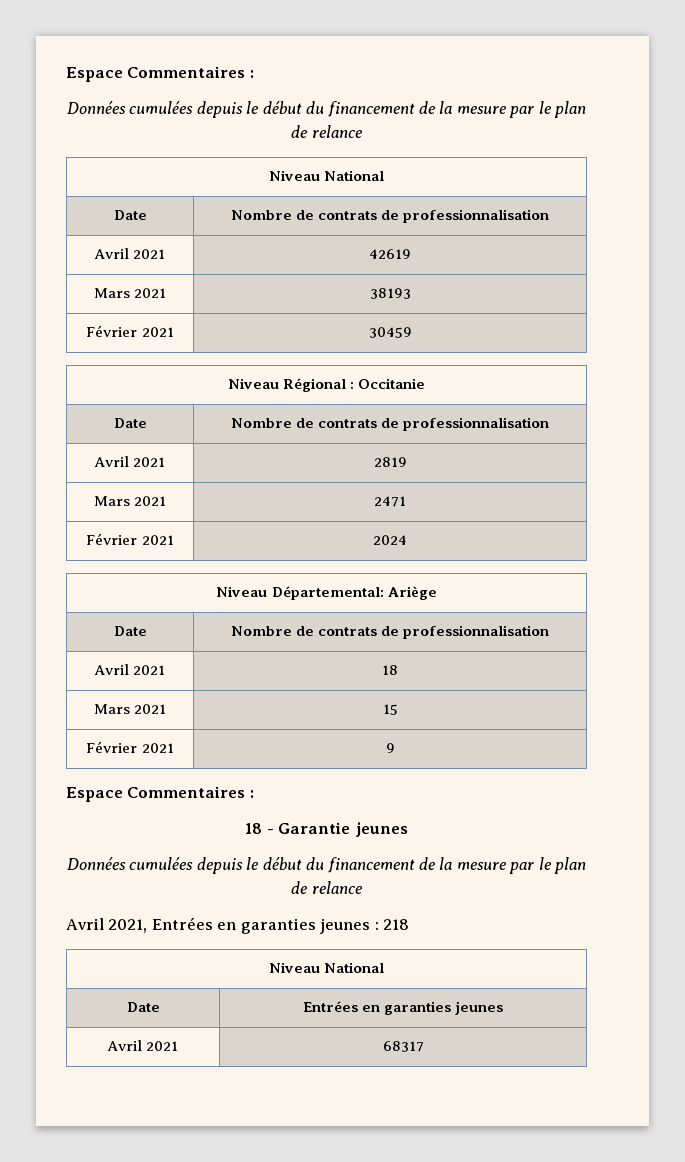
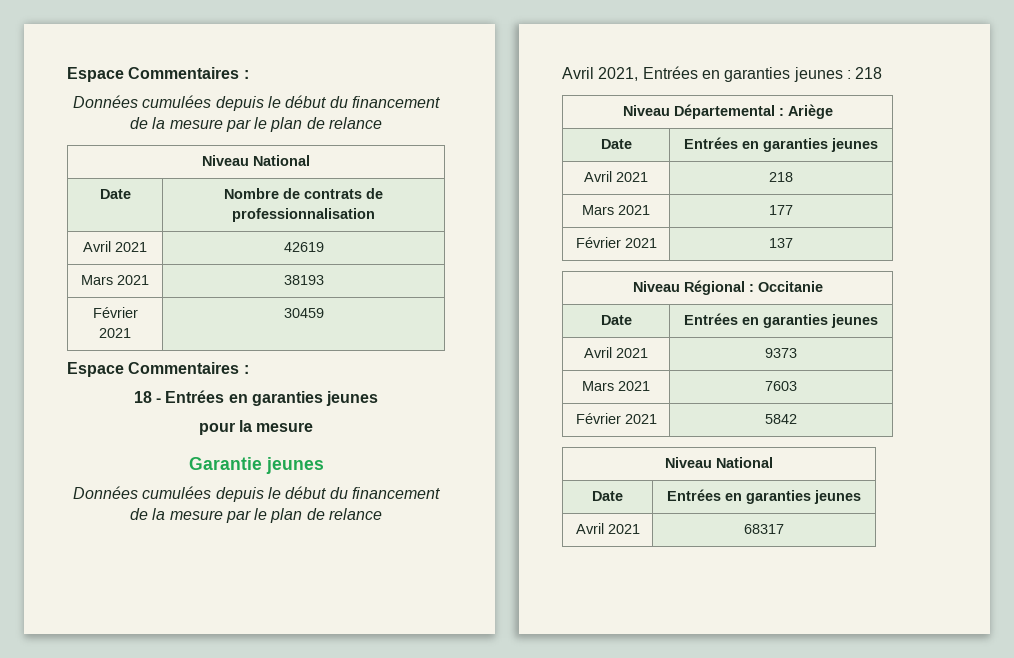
[227,378,426,392] [113,418,147,428] [230,417,550,431] [93,456,166,467] [373,457,407,467] [93,496,167,506] [374,496,406,507] [86,533,174,545] [373,535,407,545] [216,586,437,600] [113,626,147,636] [230,625,550,639] [93,664,166,675] [382,665,398,675] [93,704,167,714] [382,704,398,715] [86,741,174,753] [385,743,395,753] // Niveau Régional : Occitanie // Date | Nombre de contrats de professionnalisation // Avril 2021 | 2819 // Mars 2021 | 2471 // Février 2021 | 2024 // Niveau Départemental: Ariège // Date | Nombre de contrats de professionnalisation // Avril 2021 | 18 // Mars 2021 | 15 // Février 2021 | 9 -> (324, 313) none
(274, 831) none -> [165,390,379,406] [198,420,314,435] Entrées en garanties jeunes // pour la mesure //
(410, 924) none -> [622,104,833,119] [600,139,632,149] [684,137,878,152] [584,171,648,182] [769,172,793,182] [582,205,650,215] [769,205,793,215] [575,237,657,248] [769,238,793,248] [632,280,823,295] [600,315,632,325] [684,313,878,328] [584,347,648,358] [765,348,797,358] [582,381,650,391] [765,381,797,391] [575,413,657,424] [765,414,797,424] // Niveau Départemental : Ariège // Date | Entrées en garanties jeunes // Avril 2021 | 218 // Mars 2021 | 177 // Février 2021 | 137 // Niveau Régional : Occitanie // Date | Entrées en garanties jeunes // Avril 2021 | 9373 // Mars 2021 | 7603 // Février 2021 | 5842

